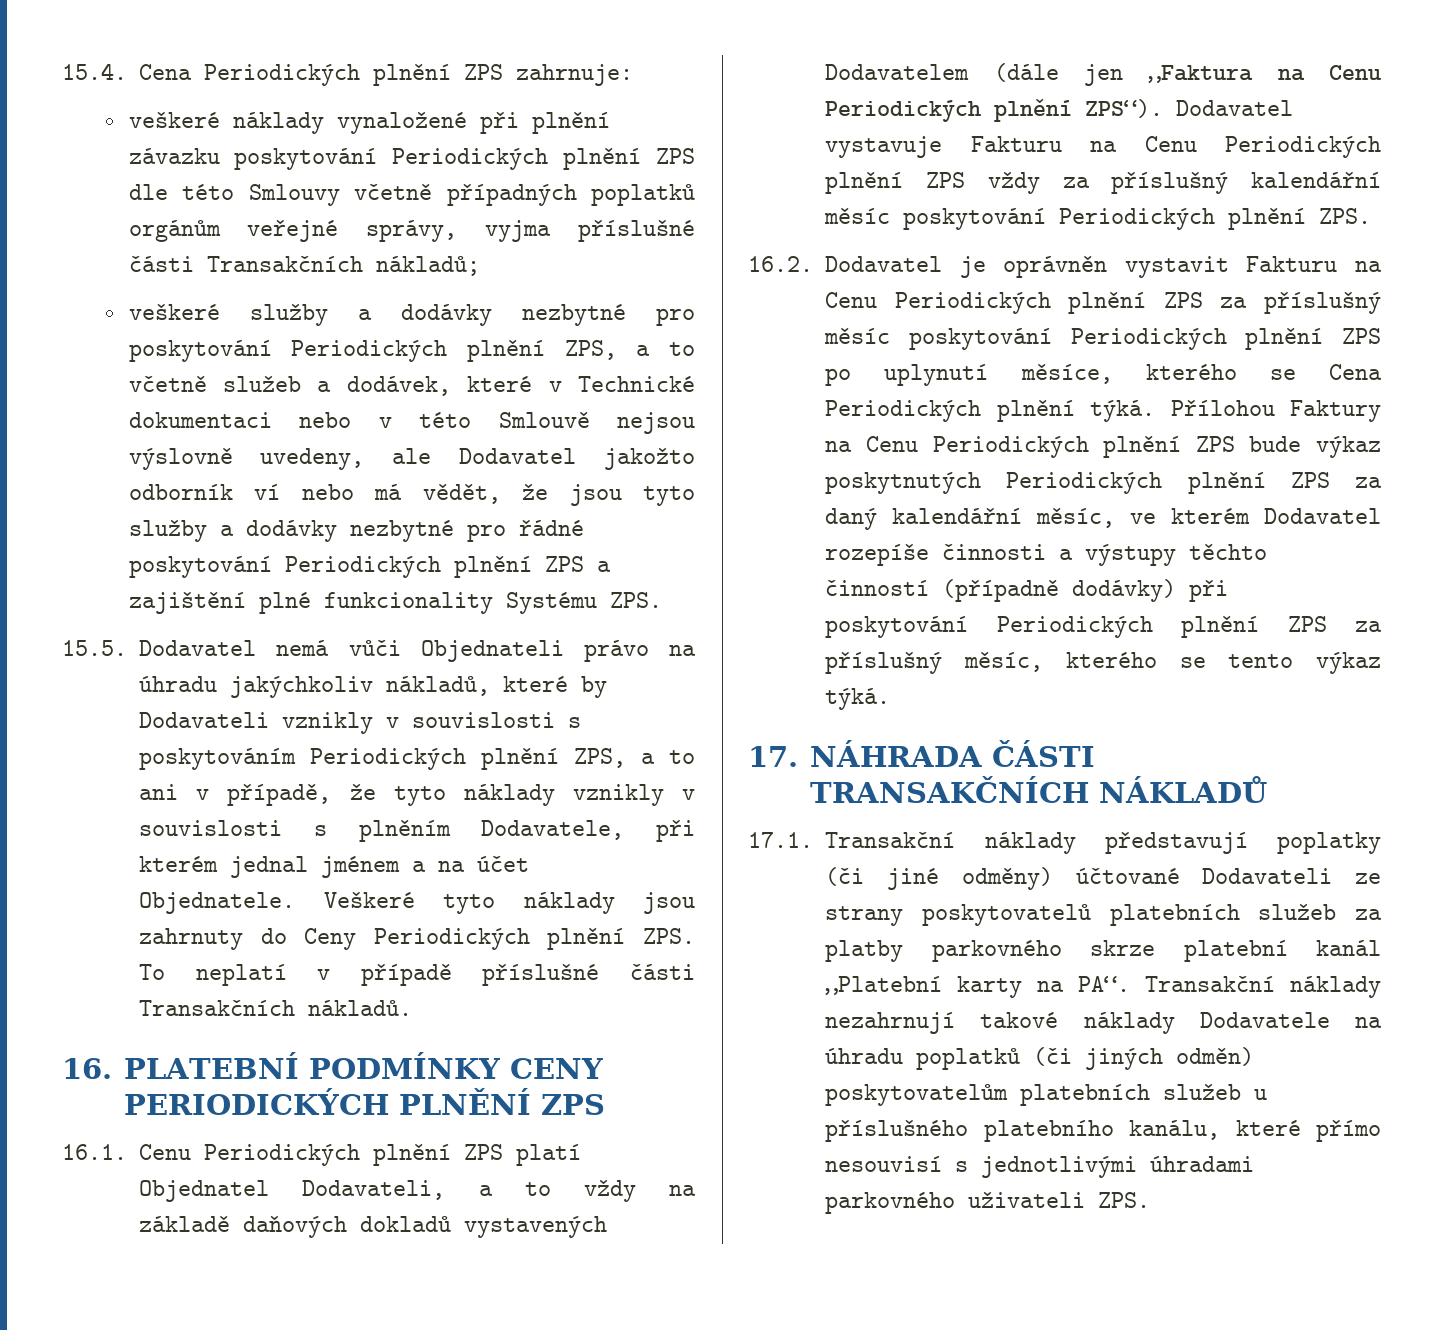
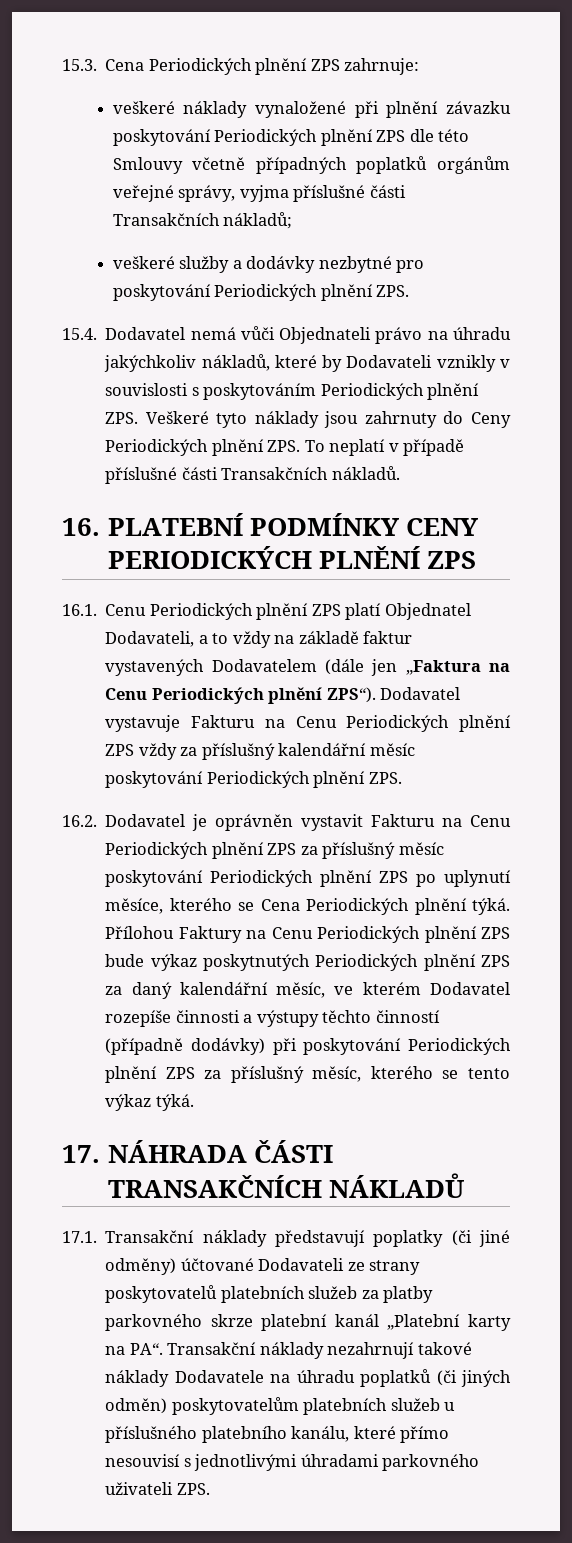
[62,63,127,80] 15.4. -> [62,59,97,71] 15.3.
[564,340,695,360] [128,376,695,396] [128,412,695,434] [128,448,696,470] [128,484,695,506] [128,520,584,542] [128,556,611,578] [128,592,662,614] [62,640,127,656] ZPS, a to včetně služeb a dodávek, které v Technické dokumentaci nebo v této Smlouvě nejsou výslovně uvedeny, ale Dodavatel jakožto odborník ví nebo má vědět, že jsou tyto služby a dodávky nezbytné pro řádné poskytování Periodických plnění ZPS a zajištění plné funkcionality Systému ZPS. // 15.5. -> [376,285,410,297] [62,328,97,340] ZPS. // 15.4.
[574,748,696,768] [139,784,695,806] [139,820,695,842] [139,856,530,878] [139,892,296,914] ZPS, a to ani v případě, že tyto náklady vznikly v souvislosti s plněním Dodavatele, při kterém jednal jménem a na účet Objednatele. -> [105,412,139,424] ZPS.
[243,1216,452,1238] daňových dokladů -> [362,631,412,644] faktur

